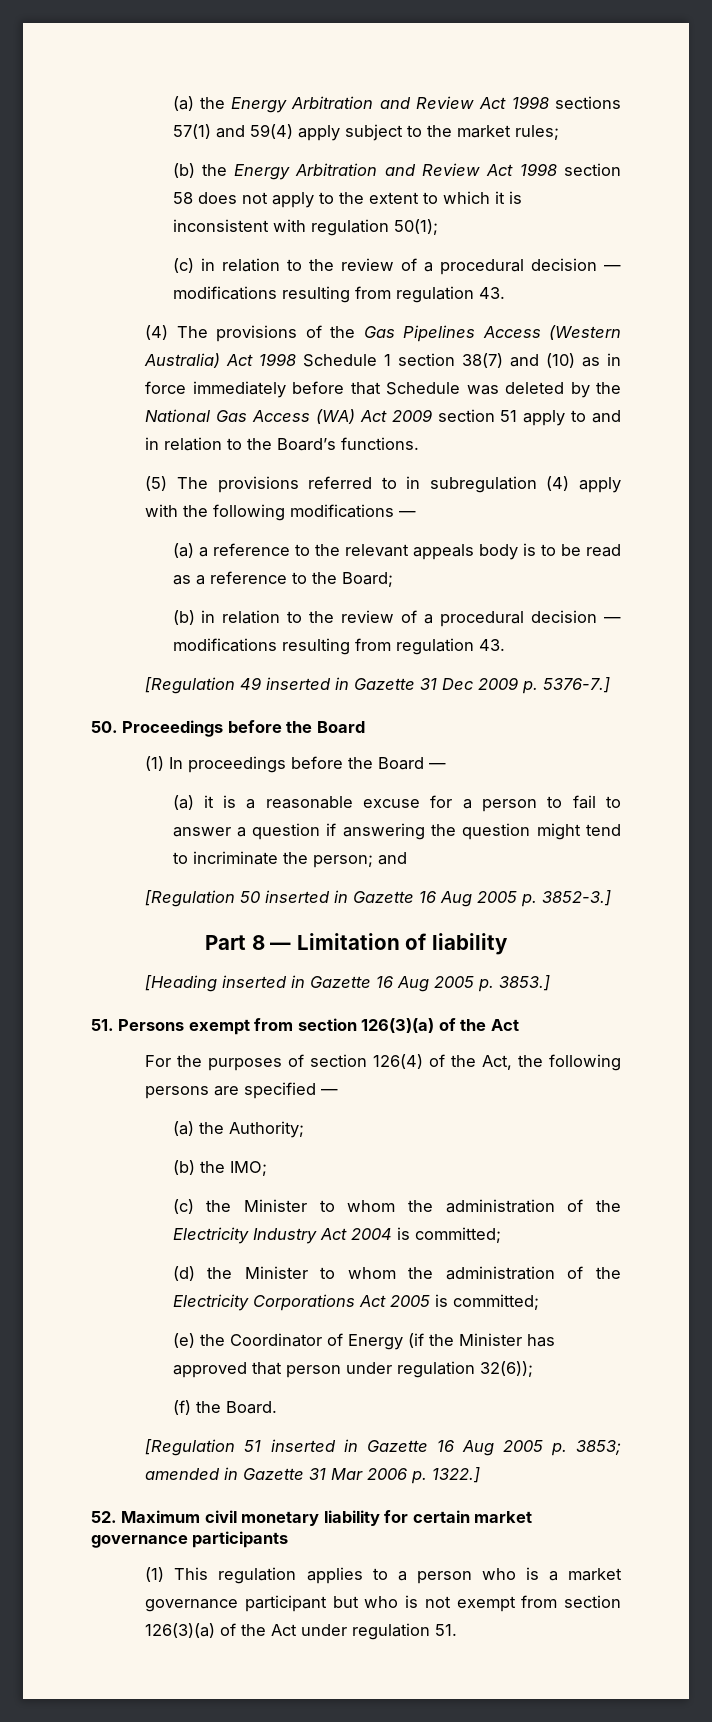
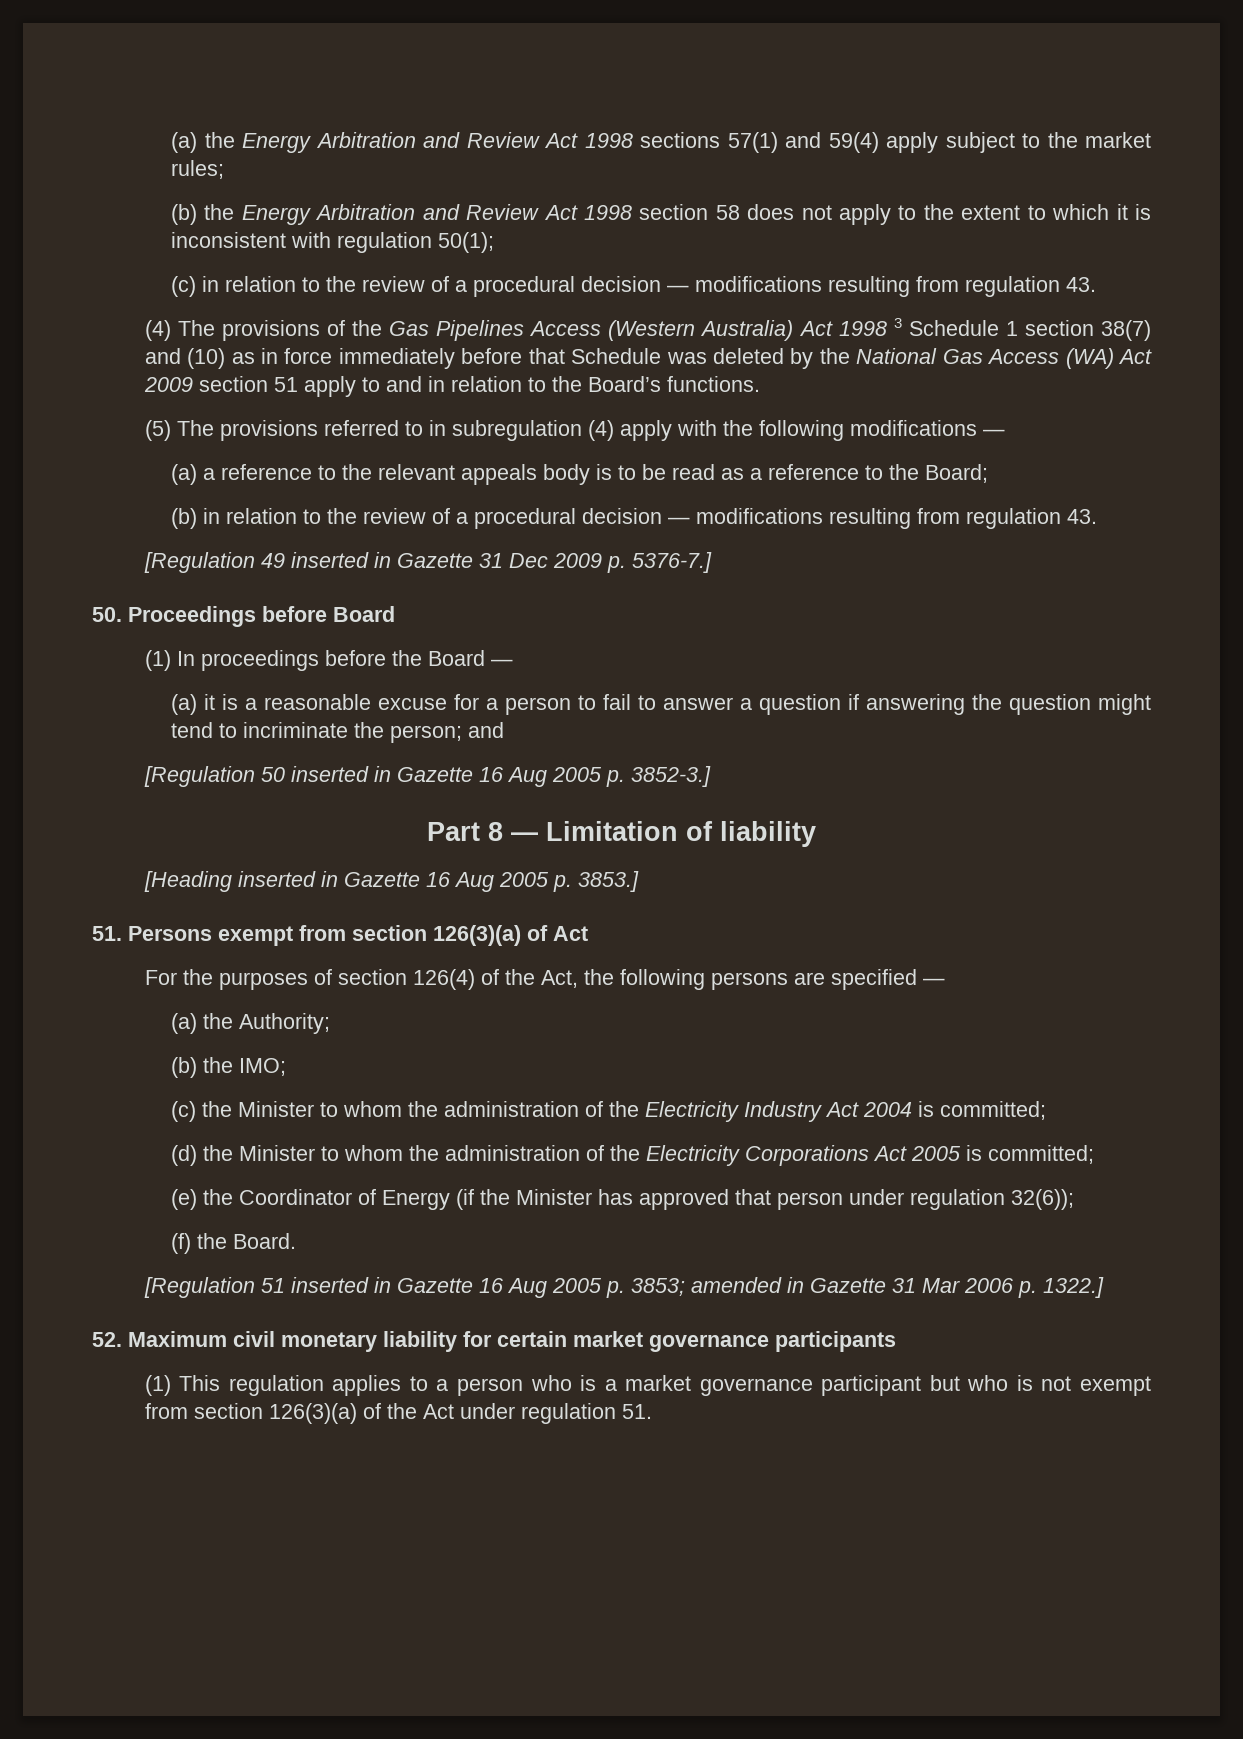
(297, 359) none -> [893,318,902,328] 3
[286,721,313,733] the -> (327, 614) none
[460,1019,487,1031] the -> (548, 933) none

